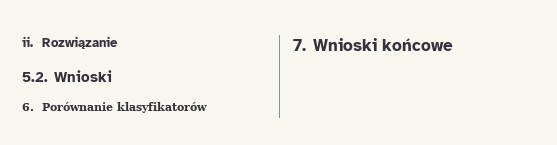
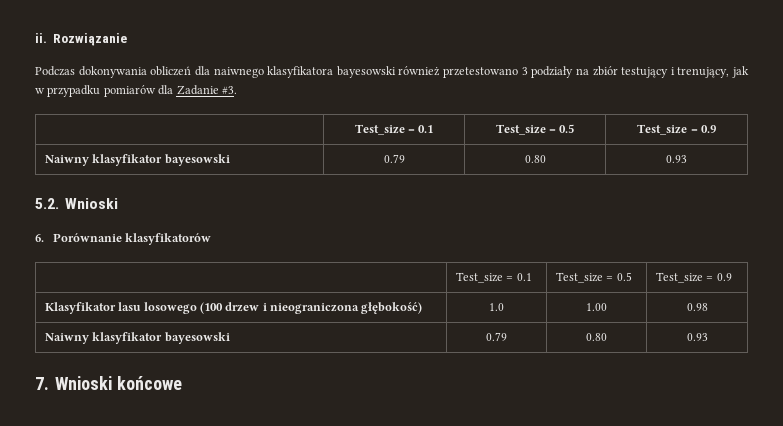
(119, 42) none -> [35,66,749,78] [35,85,237,97] [354,124,434,135] [495,124,575,135] [637,124,716,135] [44,154,230,166] [383,154,405,163] [524,155,546,163] [666,155,687,163] // Podczas dokonywania obliczeń dla naiwnego klasyfikatora bayesowski również przetestowano 3 podziały na zbiór testujący i trenujący, jak w przypadku pomiarów dla Zadanie #3. // | Test_size = 0.1 | Test_size = 0.5 | Test_size = 0.9 // Naiwny klasyfikator bayesowski | 0.79 | 0.80 | 0.93
(208, 107) none -> [455,272,532,283] [555,272,632,283] [655,272,732,283] [44,302,423,314] [489,303,504,311] [586,303,607,311] [686,303,708,311] [44,332,230,344] [486,332,507,341] [586,333,607,341] [686,333,708,341] // | Test_size = 0.1 | Test_size = 0.5 | Test_size = 0.9 // Klasyfikator lasu losowego (100 drzew i nieograniczona głębokość) | 1.0 | 1.00 | 0.98 // Naiwny klasyfikator bayesowski | 0.79 | 0.80 | 0.93

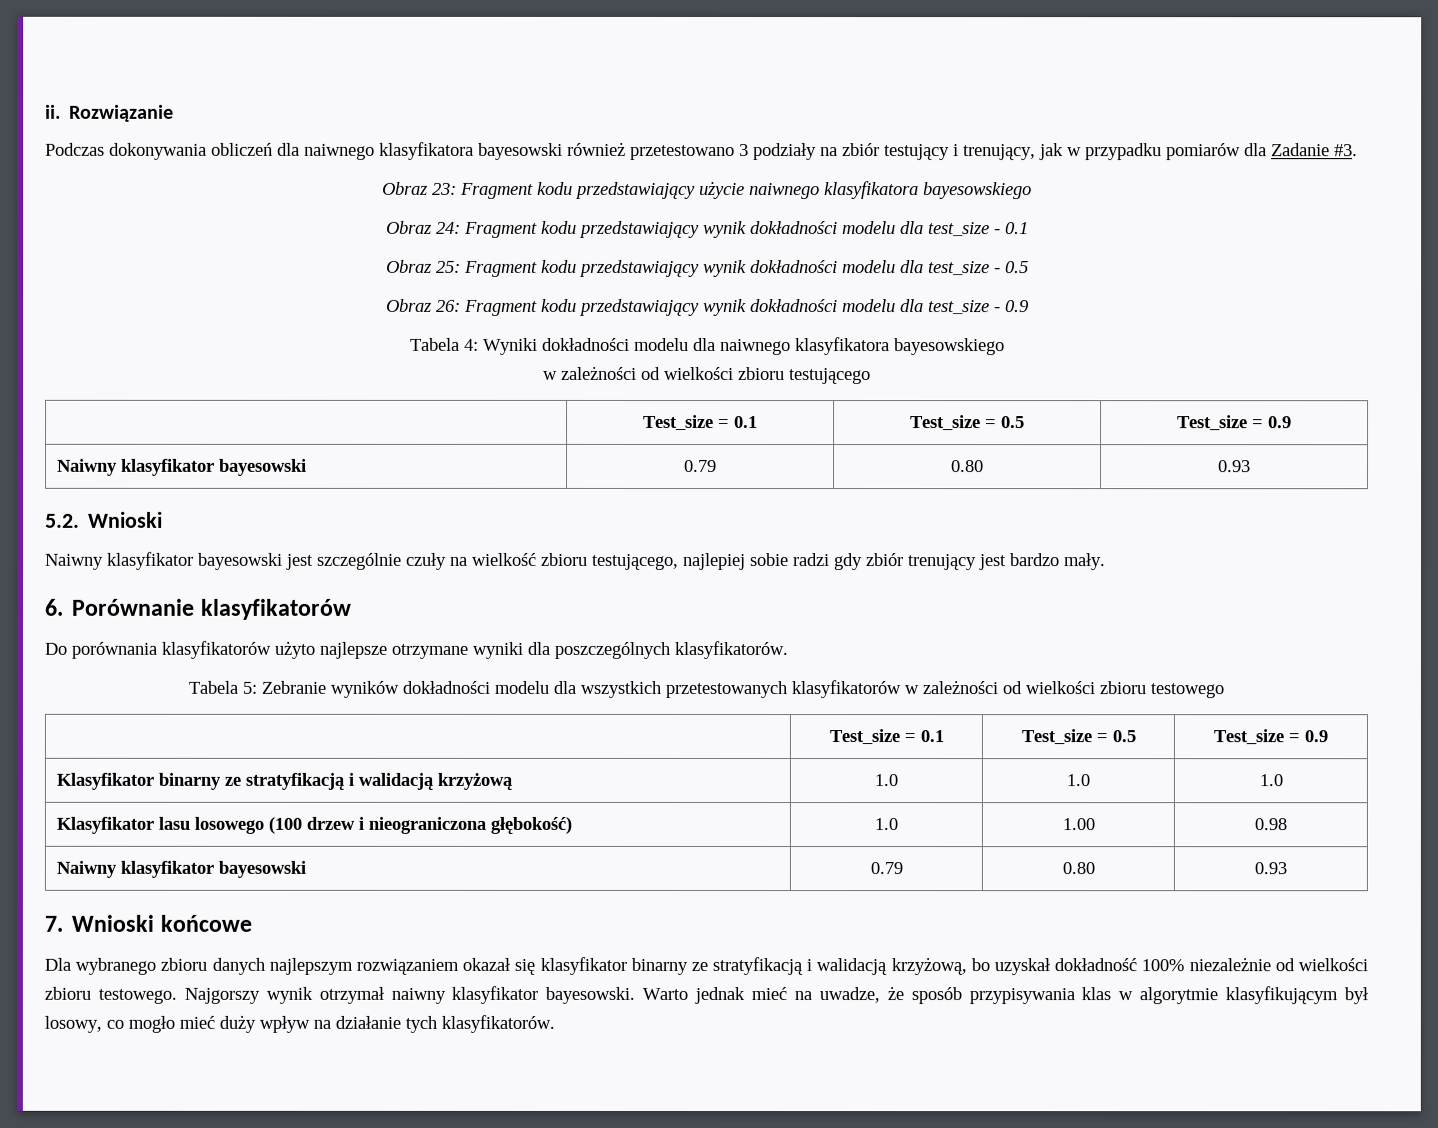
(237, 90) none -> [382,180,1032,200] [385,220,1029,239] [385,259,1029,278] [385,298,1029,317] [409,337,1005,356] [543,365,871,385] // Obraz 23: Fragment kodu przedstawiający użycie naiwnego klasyfikatora bayesowskiego // Obraz 24: Fragment kodu przedstawiający wynik dokładności modelu dla test_size - 0.1 // Obraz 25: Fragment kodu przedstawiający wynik dokładności modelu dla test_size - 0.5 // Obraz 26: Fragment kodu przedstawiający wynik dokładności modelu dla test_size - 0.9 // Tabela 4: Wyniki dokładności modelu dla naiwnego klasyfikatora bayesowskiego // w zależności od wielkości zbioru testującego
[35,233,212,245] [455,272,532,283] [555,272,632,283] [655,272,732,283] 6. Porównanie klasyfikatorów // | Test_size = 0.1 | Test_size = 0.5 | Test_size = 0.9 -> [44,551,1106,571] [44,598,351,620] [44,640,788,660] [188,680,1224,699] [828,729,944,745] [1020,729,1136,745] [1213,729,1328,745] [55,772,512,791] [874,774,898,787] [1066,774,1090,787] [1258,774,1283,787] Naiwny klasyfikator bayesowski jest szczególnie czuły na wielkość zbioru testującego, najlepiej sobie radzi gdy zbiór trenujący jest bardzo mały. // 6. Porównanie klasyfikatorów // Do porównania klasyfikatorów użyto najlepsze otrzymane wyniki dla poszczególnych klasyfikatorów. // Tabela 5: Zebranie wyników dokładności modelu dla wszystkich przetestowanych klasyfikatorów w zależności od wielkości zbioru testowego // | Test_size = 0.1 | Test_size = 0.5 | Test_size = 0.9 // Klasyfikator binarny ze stratyfikacją i walidacją krzyżową | 1.0 | 1.0 | 1.0
(183, 383) none -> [44,956,1368,976] [44,985,1370,1005] [44,1014,555,1033] // Dla wybranego zbioru danych najlepszym rozwiązaniem okazał się klasyfikator binarny ze stratyfikacją i walidacją krzyżową, bo uzyskał dokładność 100% niezależnie od wielkości zbioru testowego. Najgorszy wynik otrzymał naiwny klasyfikator bayesowski. Warto jednak mieć na uwadze, że sposób przypisywania klas w algorytmie klasyfikującym był losowy, co mogło mieć duży wpływ na działanie tych klasyfikatorów.

